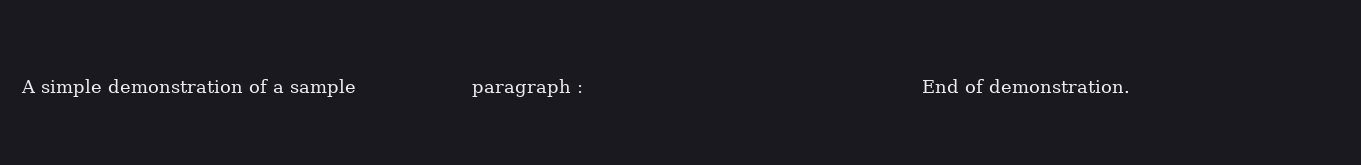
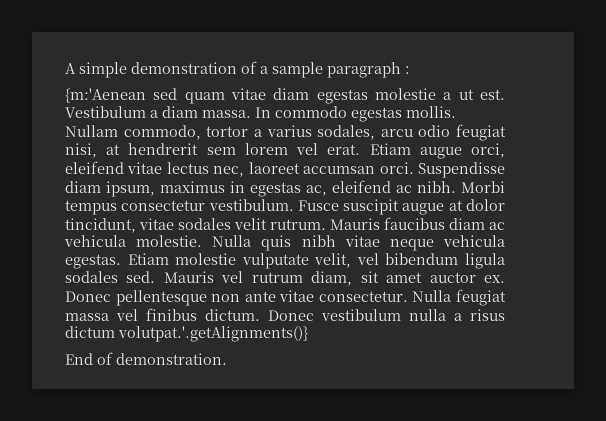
(583, 89) none -> [65,88,505,104] [65,106,456,122] [65,124,506,141] [65,143,506,159] [65,161,505,178] [65,180,505,197] [65,199,505,215] [65,217,505,233] [64,235,506,251] [65,253,505,269] [65,271,506,286] [65,289,506,306] [65,308,505,321] [65,326,308,342] // {m:'Aenean sed quam vitae diam egestas molestie a ut est. Vestibulum a diam massa. In commodo egestas mollis. Nullam commodo, tortor a varius sodales, arcu odio feugiat nisi, at hendrerit sem lorem vel erat. Etiam augue orci, eleifend vitae lectus nec, laoreet accumsan orci. Suspendisse diam ipsum, maximus in egestas ac, eleifend ac nibh. Morbi tempus consectetur vestibulum. Fusce suscipit augue at dolor tincidunt, vitae sodales velit rutrum. Mauris faucibus diam ac vehicula molestie. Nulla quis nibh vitae neque vehicula egestas. Etiam molestie vulputate velit, vel bibendum ligula sodales sed. Mauris vel rutrum diam, sit amet auctor ex. Donec pellentesque non ante vitae consectetur. Nulla feugiat massa vel finibus dictum. Donec vestibulum nulla a risus dictum volutpat.'.getAlignments()}

